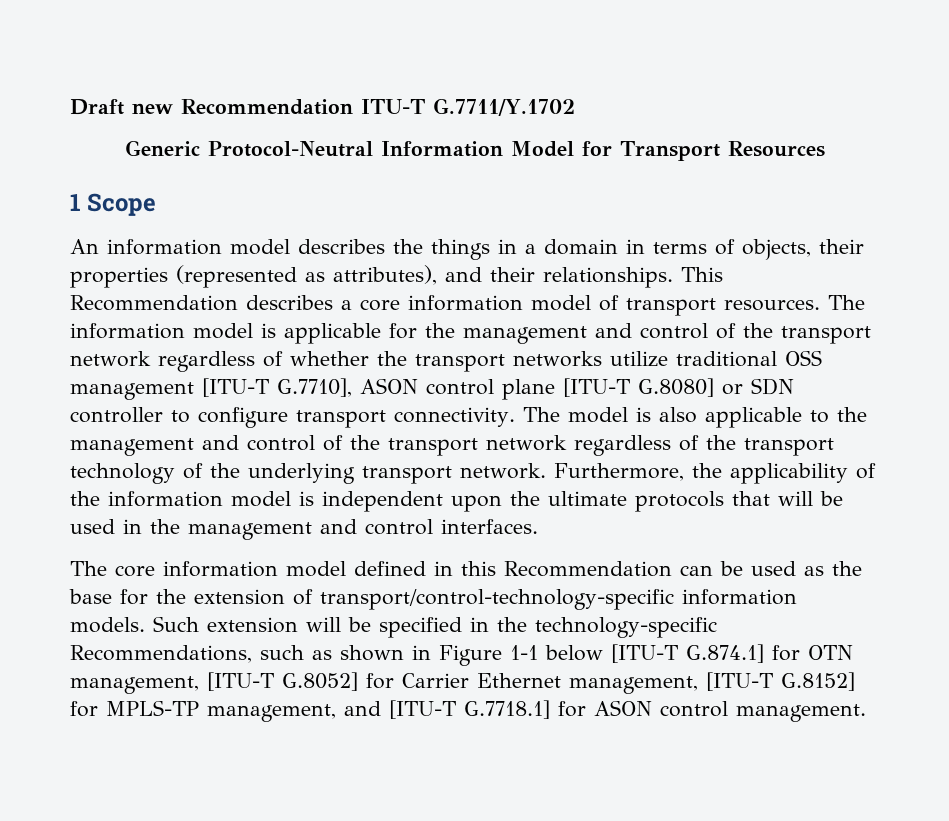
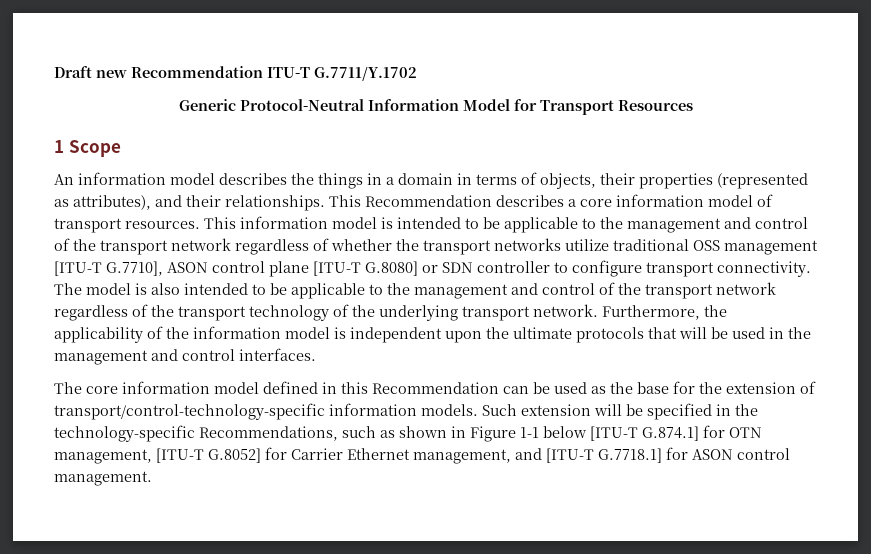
[828,295,865,310] [70,323,417,344] The information model is applicable for -> [204,216,596,233] This information model is intended to be applicable to
(697, 415) none -> [184,283,287,295] intended to be
[706,672,855,691] [70,700,336,722] [ITU-T G.8152] for MPLS-TP management, -> (511, 456) none

